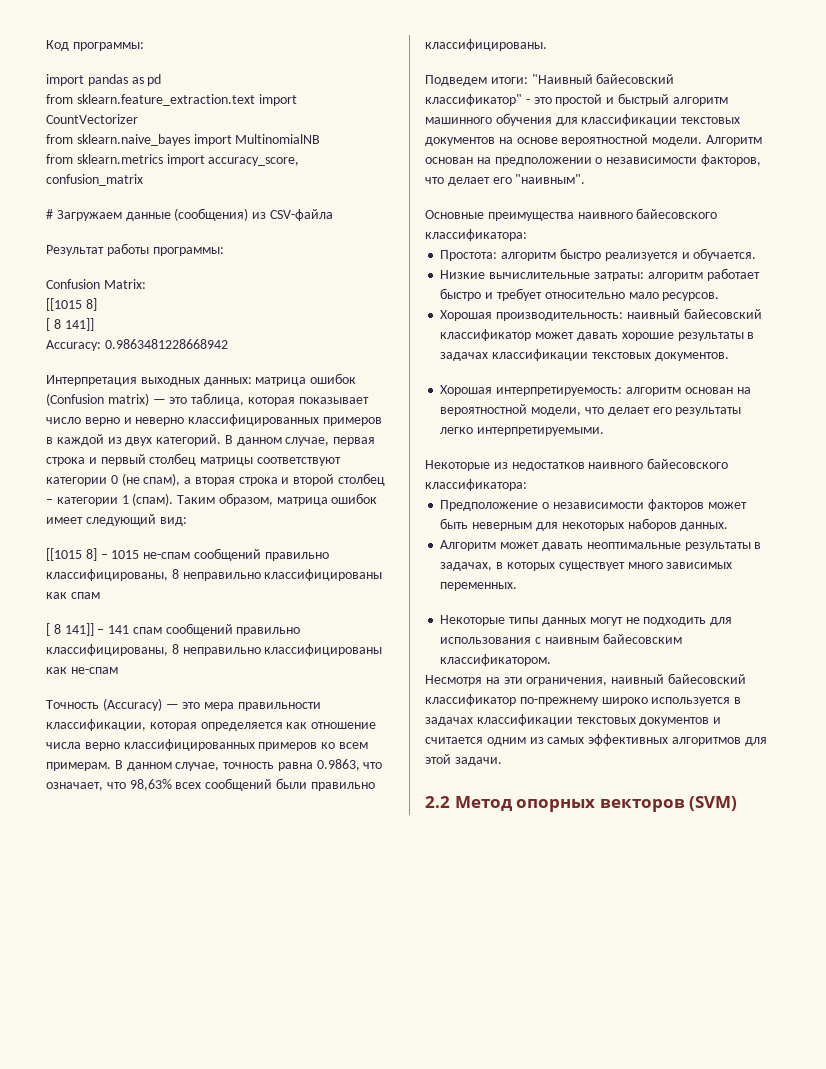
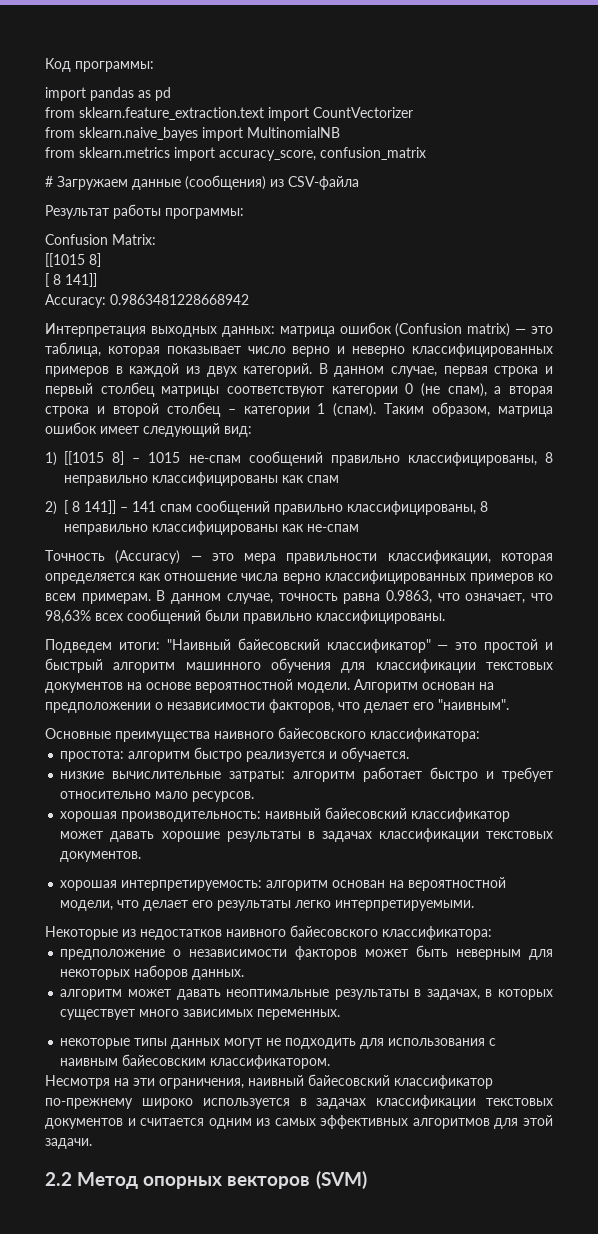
(187, 521) none -> [45,452,57,466] 1)
(100, 595) none -> [45,501,57,515] 2)
[525,99,530,104] - -> [437,645,449,650] —
[440,250,498,261] Простота: -> [60,751,125,762] простота:
[440,270,486,279] Низкие -> [60,771,105,779] низкие
[440,310,493,321] Хорошая -> [60,811,118,822] хорошая
[440,385,493,396] Хорошая -> [60,880,118,891] хорошая
[440,500,539,511] Предположение -> [60,949,166,960] предположение
[440,540,497,551] Алгоритм -> [60,989,123,1000] алгоритм
[440,615,506,626] Некоторые -> [60,1038,131,1049] некоторые

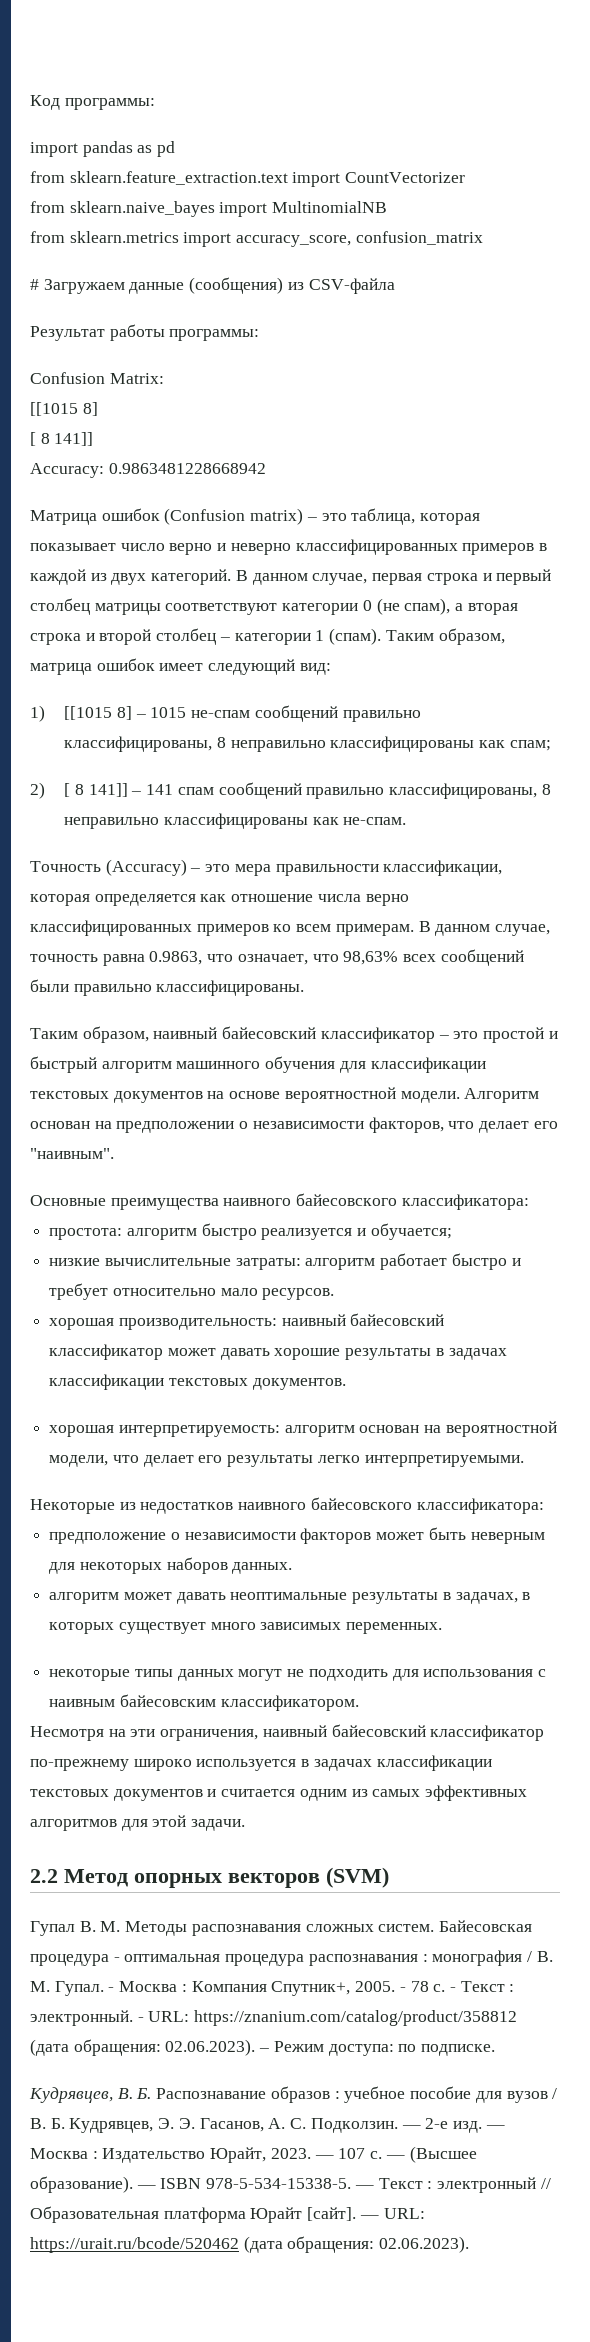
[45,323,335,337] Интерпретация выходных данных: матрица -> [30,510,97,525] Матрица
[515,329,527,334] — -> [306,517,317,521] –
[307,475,339,483] спам -> [509,740,551,751] спам;
[307,524,359,532] не-спам -> [343,817,407,825] не-спам.
[190,556,202,561] — -> [190,868,201,872] –
[45,638,449,653] Подведем итоги: "Наивный байесовский классификатор" — -> [30,1026,449,1043] Таким образом, наивный байесовский классификатор –
[341,747,410,762] обучается. -> [370,1223,452,1240] обучается;
(367, 1180) none -> [30,1920,533,1936] [30,1950,553,1966] [30,1981,515,1996] [30,2010,518,2026] [30,2039,496,2056] [29,2086,558,2103] [30,2118,505,2133] [30,2146,477,2163] [30,2176,551,2193] [30,2206,425,2223] [30,2236,470,2253] // Гупал В. М. Методы распознавания сложных систем. Байесовская процедура - оптимальная процедура распознавания : монография / В. М. Гупал. - Москва : Компания Спутник+, 2005. - 78 с. - Текст : электронный. - URL: https://znanium.com/catalog/product/358812 (дата обращения: 02.06.2023). – Режим доступа: по подписке. // Кудрявцев, В. Б. Распознавание образов : учебное пособие для вузов / В. Б. Кудрявцев, Э. Э. Гасанов, А. С. Подколзин. — 2-е изд. — Москва : Издательство Юрайт, 2023. — 107 с. — (Высшее образование). — ISBN 978-5-534-15338-5. — Текст : электронный // Образовательная платформа Юрайт [сайт]. — URL: https://urait.ru/bcode/520462 (дата обращения: 02.06.2023).

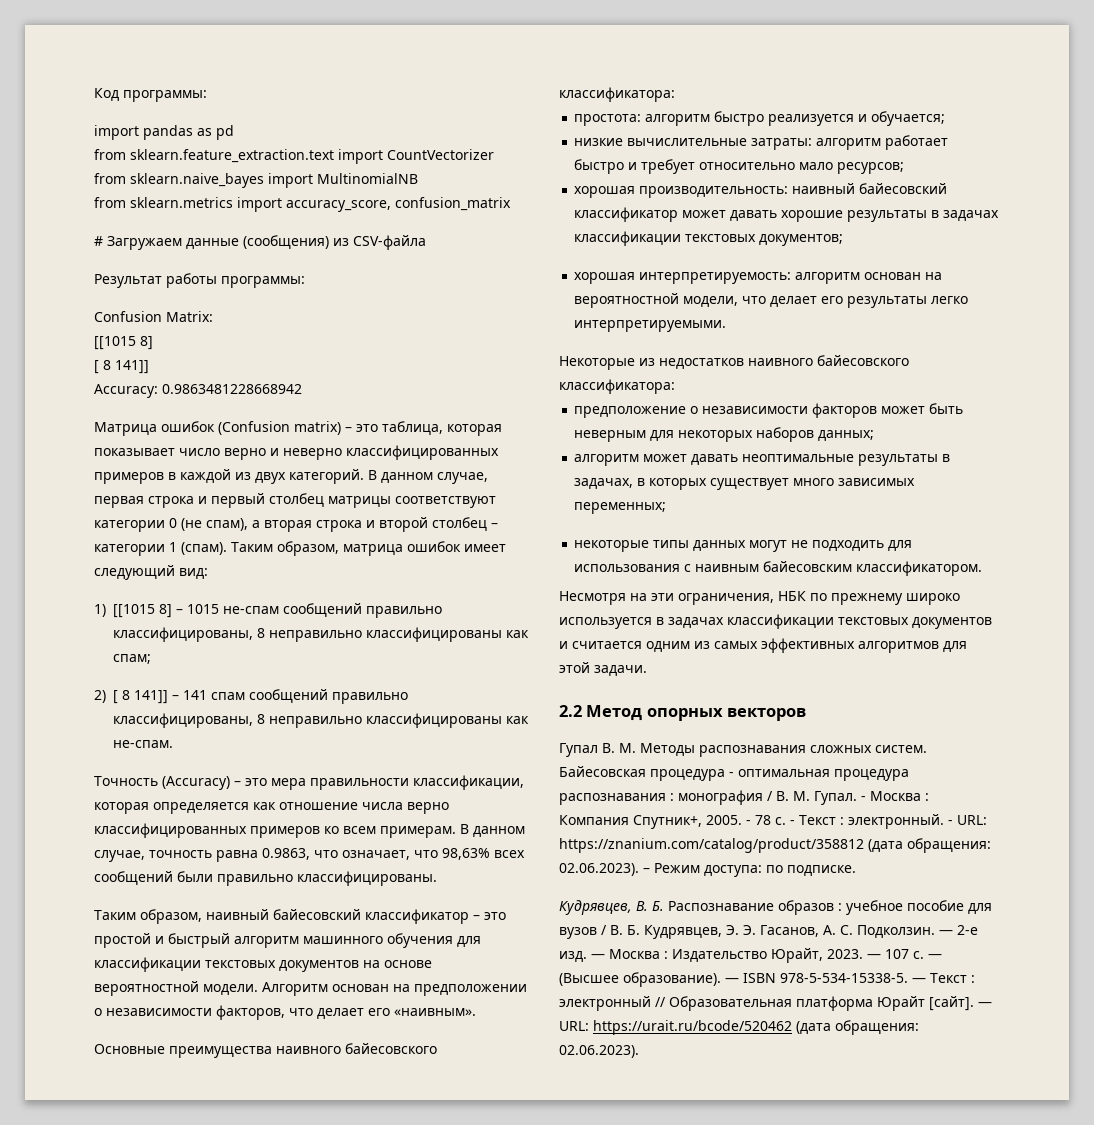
[30,1148,114,1159] "наивным". -> [394,1008,476,1016] «наивным».
[262,1288,335,1300] ресурсов. -> [837,162,905,174] ресурсов;
[252,1378,346,1390] документов. -> [759,234,844,246] документов;
[232,1562,293,1574] данных. -> [818,430,875,441] данных;
[346,1622,443,1634] переменных. -> [574,502,667,514] переменных;
[262,1724,545,1741] [30,1759,129,1771] наивный байесовский классификатор по-прежнему -> [778,591,903,605] НБК по прежнему
[326,1867,389,1888] (SVM) -> (807, 714) none

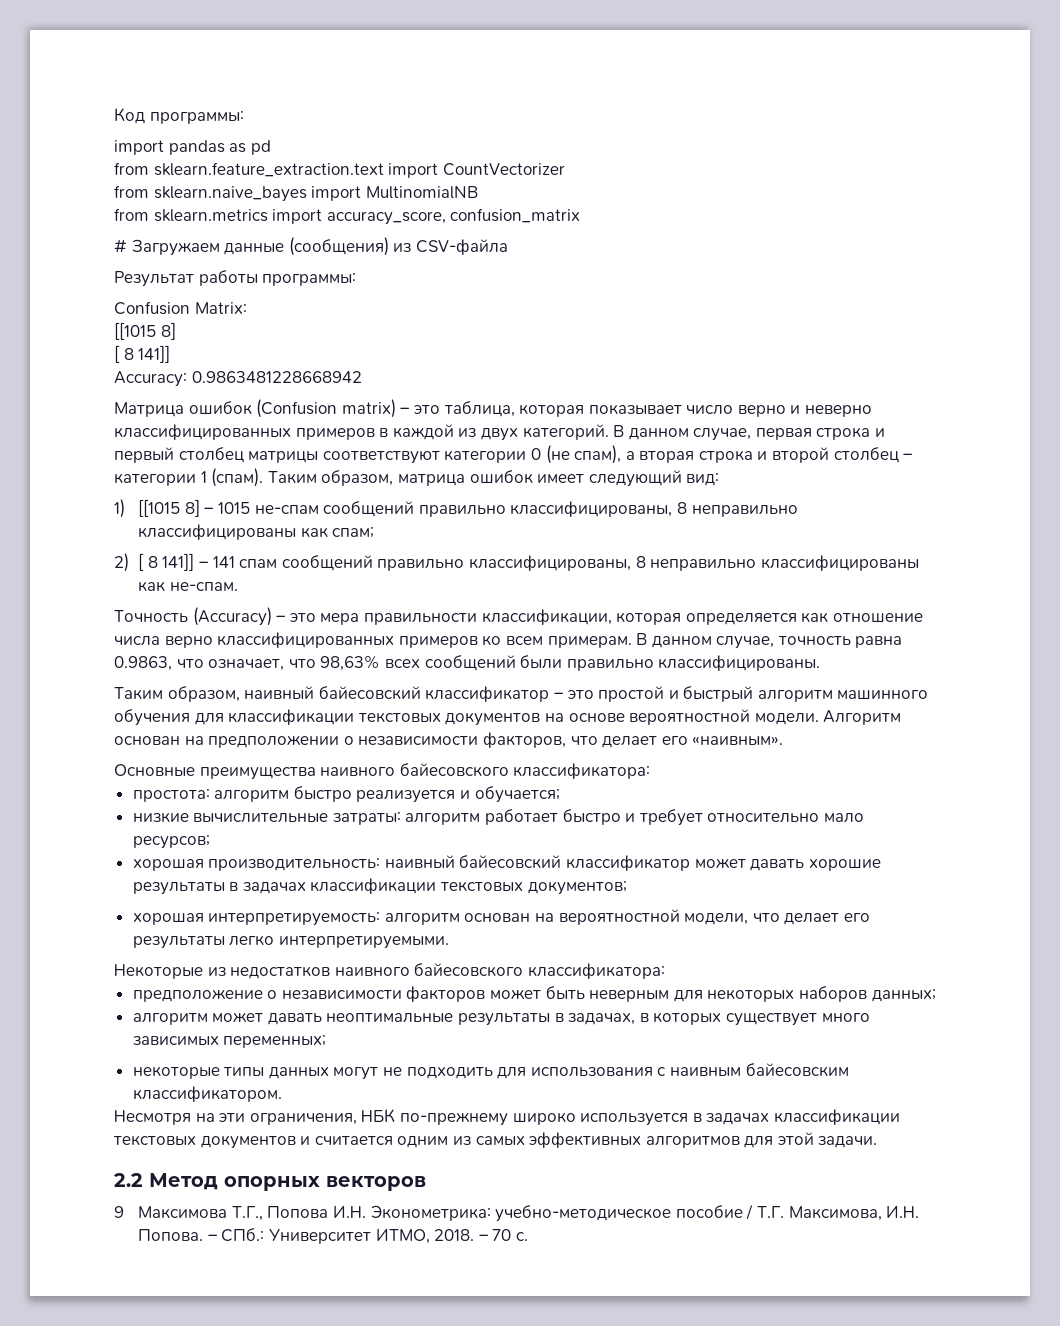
[810,593,903,605] по прежнему -> [399,1112,508,1126] по-прежнему
[559,743,927,757] [559,766,909,781] [559,790,929,805] [559,814,987,829] [559,838,991,853] [559,863,856,877] [559,900,992,915] [559,925,978,939] [559,948,942,963] [559,972,975,987] [559,996,992,1011] [559,1020,919,1035] [559,1045,639,1058] Гупал В. М. Методы распознавания сложных систем. Байесовская процедура - оптимальная процедура распознавания : монография / В. М. Гупал. - Москва : Компания Спутник+, 2005. - 78 с. - Текст : электронный. - URL: https://znanium.com/catalog/product/358812 (дата обращения: 02.06.2023). – Режим доступа: по подписке. // Кудрявцев, В. Б. Распознавание образов : учебное пособие для вузов / В. Б. Кудрявцев, Э. Э. Гасанов, А. С. Подколзин. — 2-е изд. — Москва : Издательство Юрайт, 2023. — 107 с. — (Высшее образование). — ISBN 978-5-534-15338-5. — Текст : электронный // Образовательная платформа Юрайт [сайт]. — URL: https://urait.ru/bcode/520462 (дата обращения: 02.06.2023). -> [114,1204,920,1222] [138,1228,529,1244] 9 Максимова Т.Г., Попова И.Н. Эконометрика: учебно-методическое пособие / Т.Г. Максимова, И.Н. Попова. – СПб.: Университет ИТМО, 2018. – 70 с.

